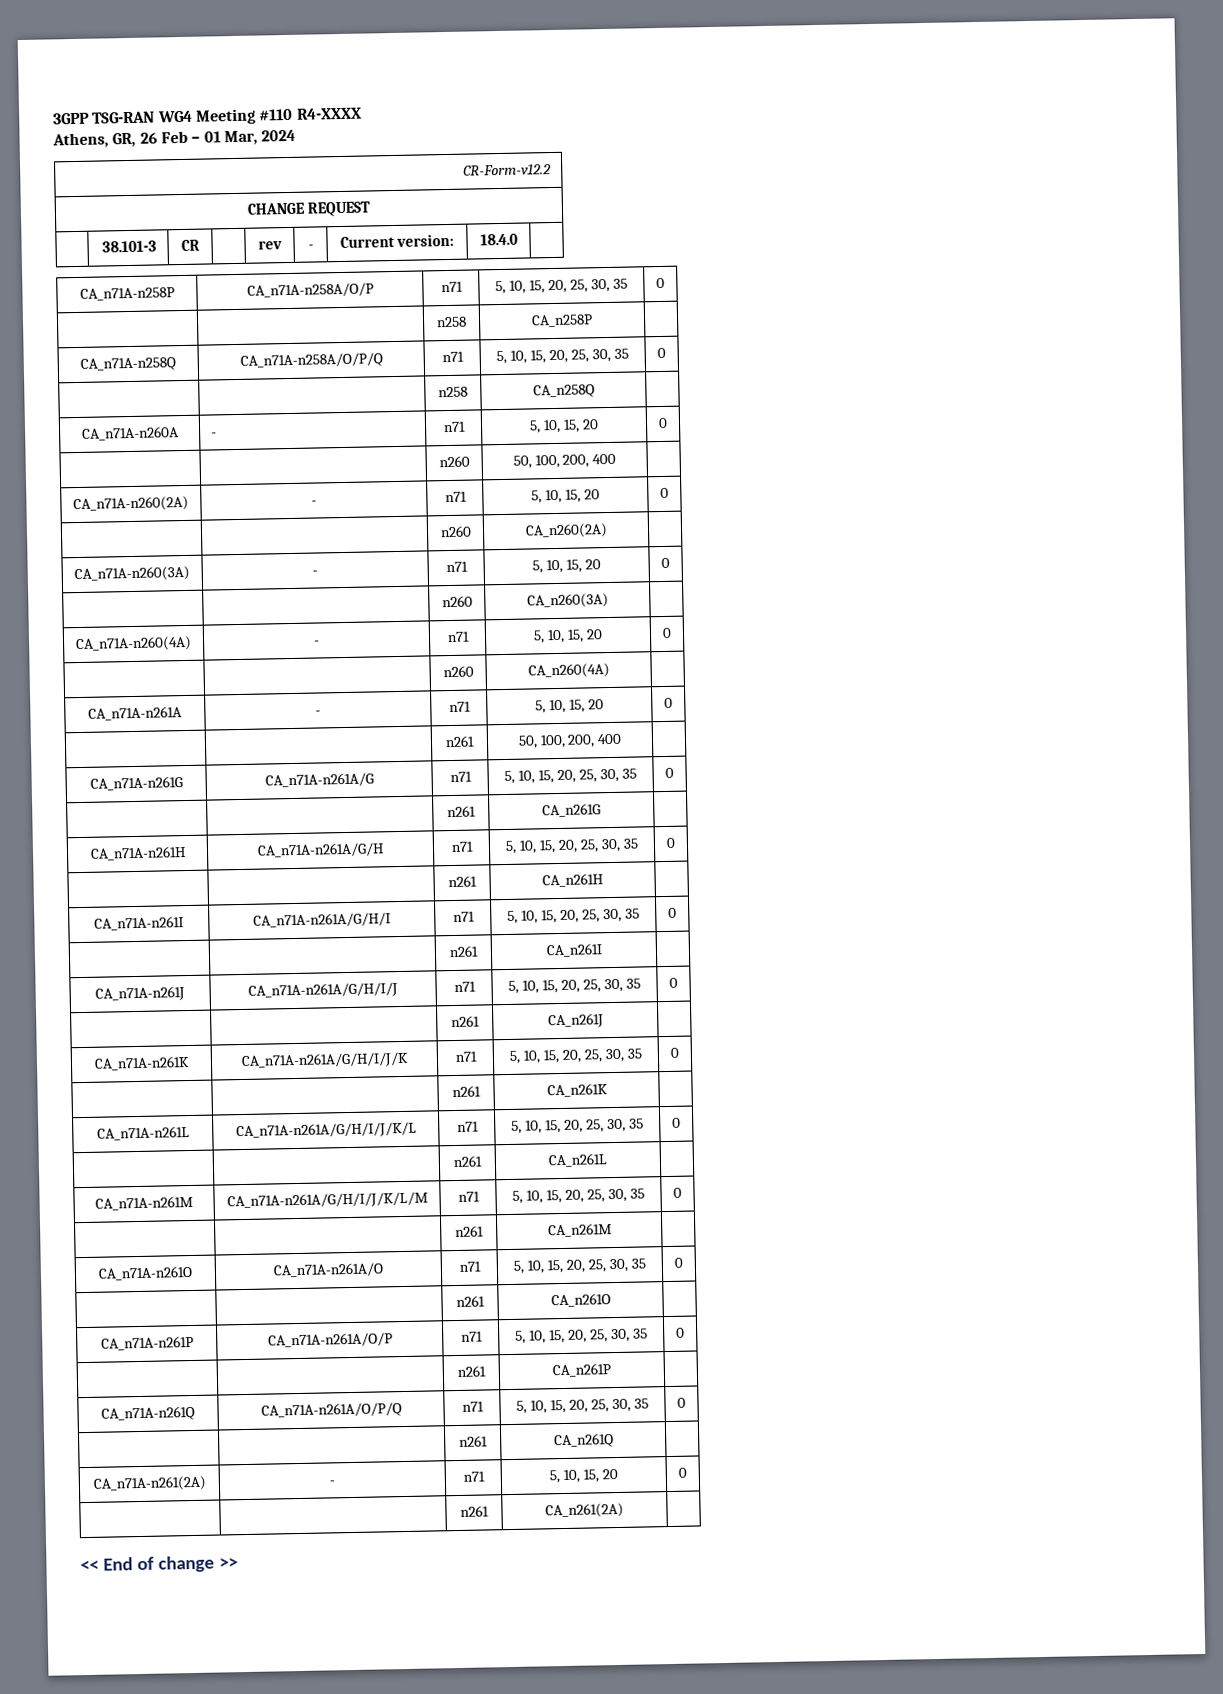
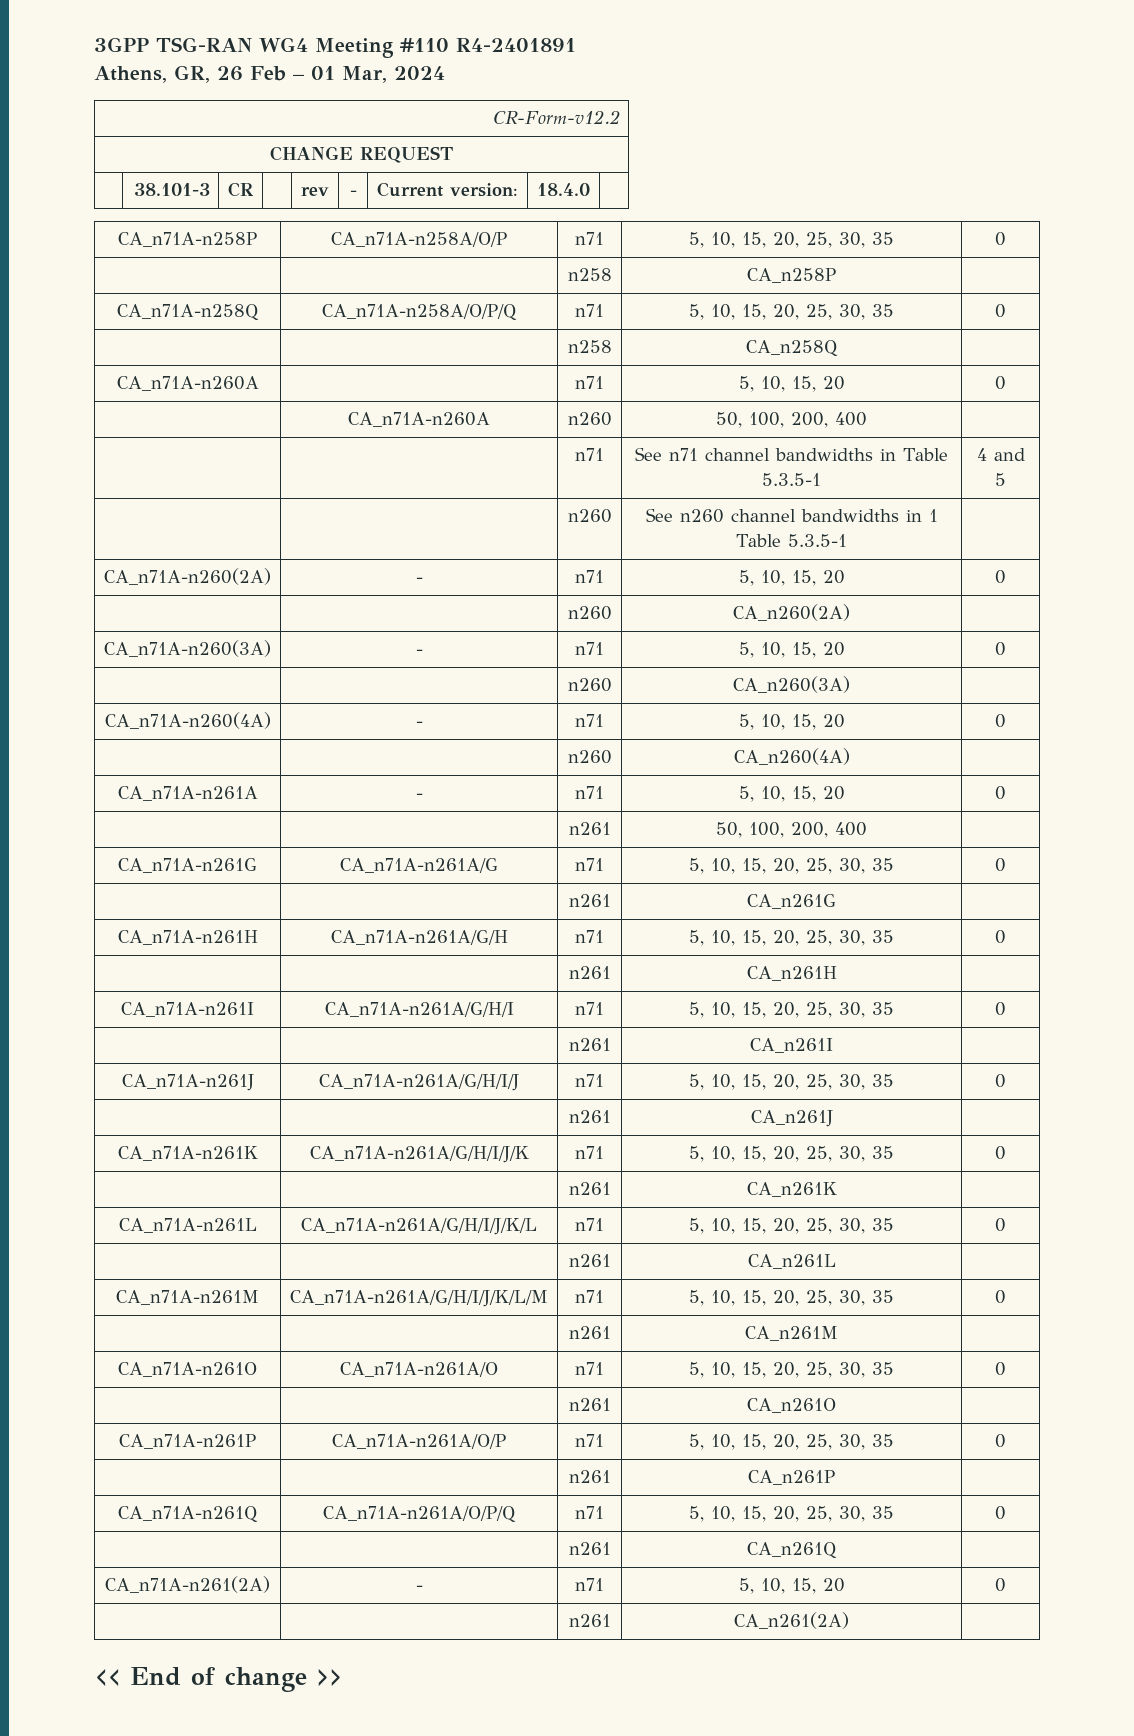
[296,107,362,120] R4-XXXX -> [456,38,576,52] R4-2401891
[211,432,218,437] [442,421,466,433] [529,419,599,434] [658,417,668,429] - | n71 | 5, 10, 15, 20 | 0 // | -> [575,376,604,389] [738,376,845,392] [995,376,1006,390] [348,412,490,427] | n71 | 5, 10, 15, 20 | 0 // | CA_n71A-n260A
(617, 459) none -> [575,448,604,461] [635,447,949,461] [762,473,821,486] [976,448,1025,461] [995,473,1006,486] [567,509,612,523] [645,508,938,523] [736,534,847,547] // | | n71 | See n71 channel bandwidths in Table 5.3.5-1 | 4 and 5 // | | n260 | See n260 channel bandwidths in 1 Table 5.3.5-1 |

